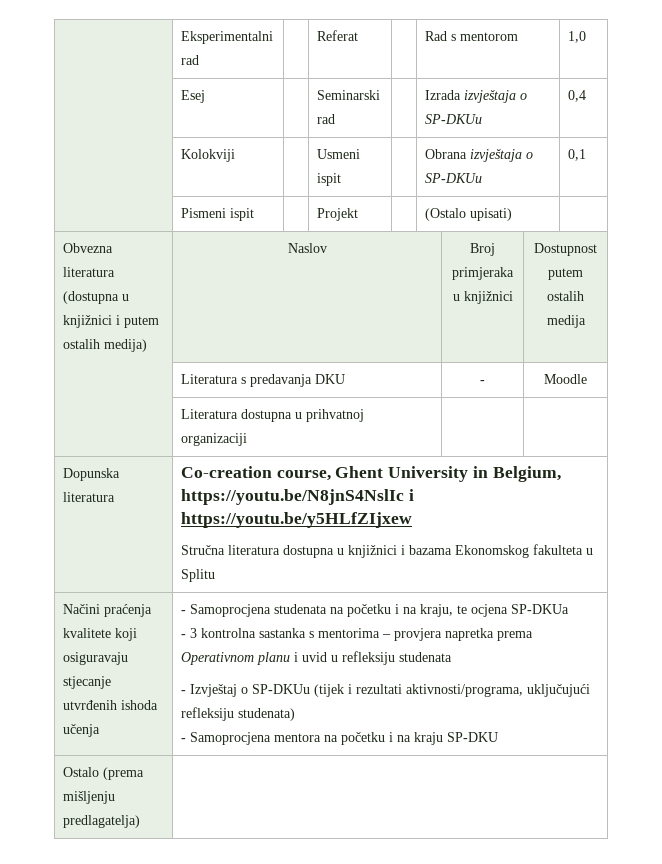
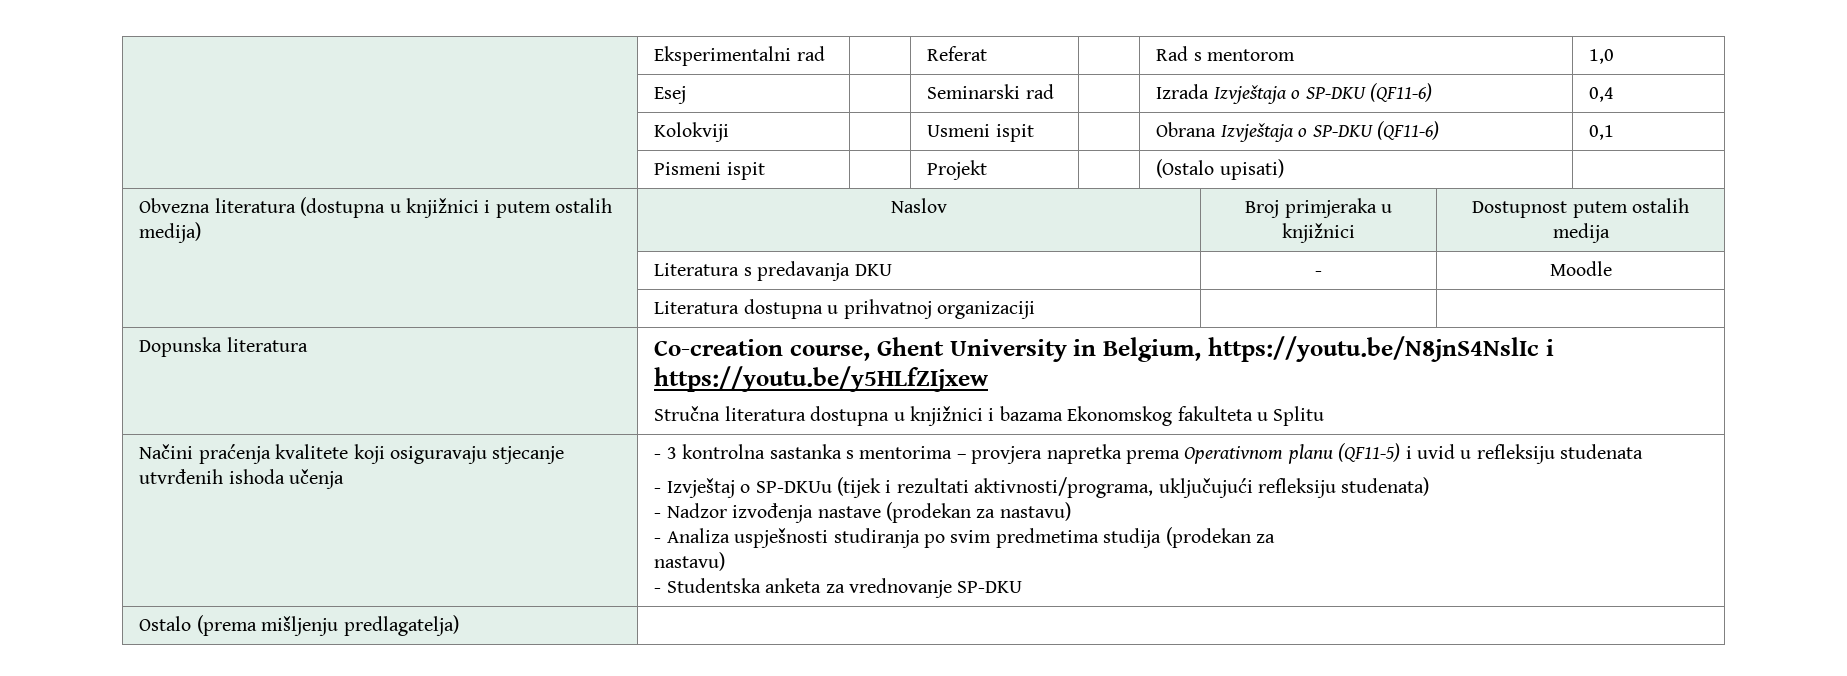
[464,90,528,103] [425,114,483,124] izvještaja o SP-DKUu -> [1213,83,1432,104] Izvještaja o SP-DKU (QF11-6)
[470,149,534,162] [425,173,483,183] izvještaja o SP-DKUu -> [1220,121,1439,142] Izvještaja o SP-DKU (QF11-6)
[190,604,570,617] [181,634,187,638] Samoprocjena studenata na početku i na kraju, te ocjena SP-DKUa // - -> (662, 456) none
(291, 658) none -> [1338,443,1401,462] (QF11-5)
[190,732,444,745] Samoprocjena mentora na početku i na kraju -> [666,502,1071,523] [654,527,1275,548] [654,552,726,571] [654,578,952,598] Nadzor izvođenja nastave (prodekan za nastavu) // - Analiza uspješnosti studiranja po svim predmetima studija (prodekan za // nastavu) // - Studentska anketa za vrednovanje

